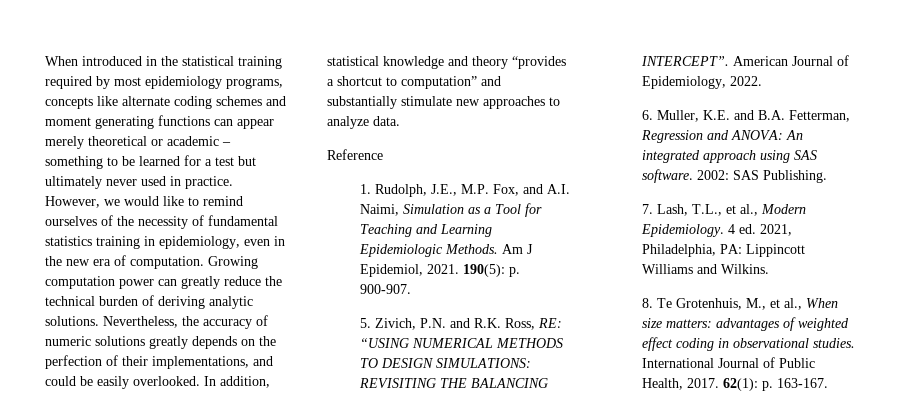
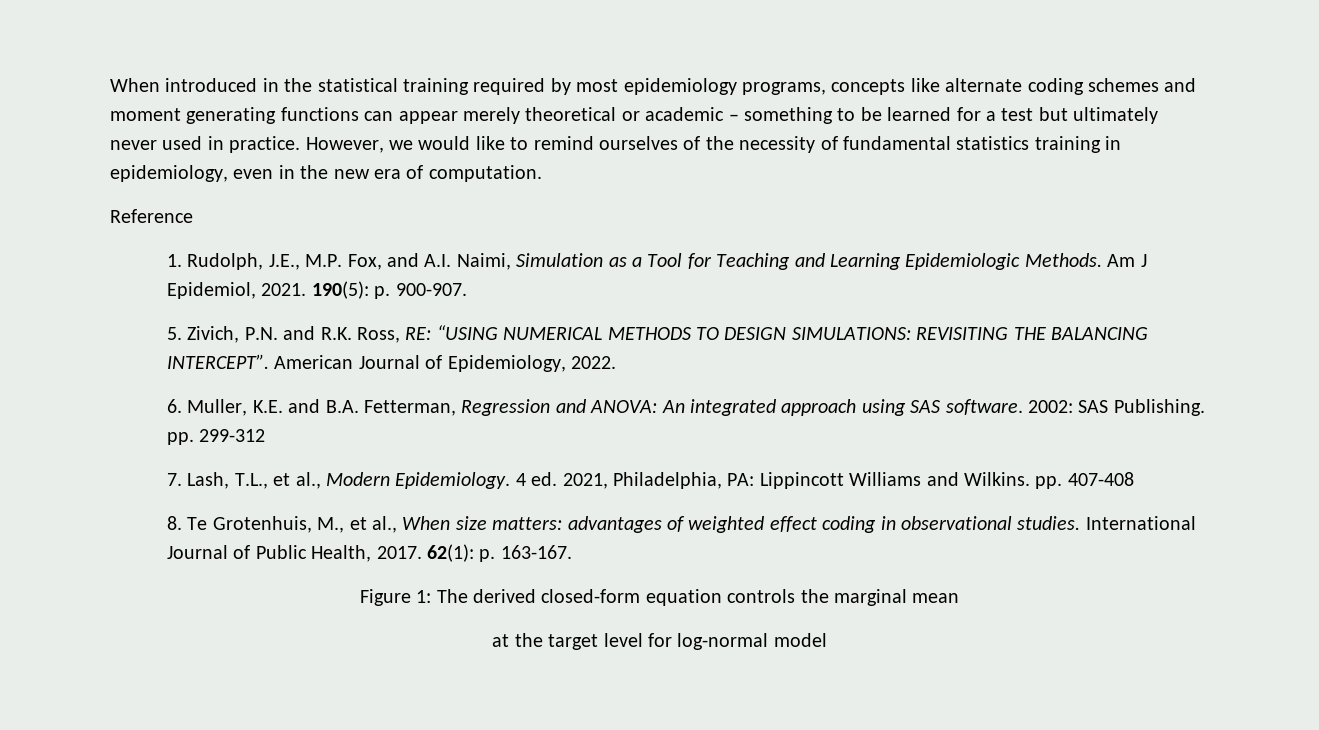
[208,256,258,269] [45,276,282,289] [45,295,253,309] [45,315,268,329] [45,336,276,349] [45,355,273,369] [45,376,270,389] [327,56,566,69] [327,76,501,89] [327,96,560,109] [327,116,400,129] Growing computation power can greatly reduce the technical burden of deriving analytic solutions. Nevertheless, the accuracy of numeric solutions greatly depends on the perfection of their implementations, and could be easily overlooked. In addition, statistical knowledge and theory “provides a shortcut to computation” and substantially stimulate new approaches to analyze data. -> (542, 173) none
(827, 176) none -> [167,429,266,445] pp. 299-312
(769, 269) none -> [1035,472,1134,489] pp. 407-408
(828, 383) none -> [359,589,960,606] [492,633,827,650] // Figure 1: The derived closed-form equation controls the marginal mean // at the target level for log-normal model

